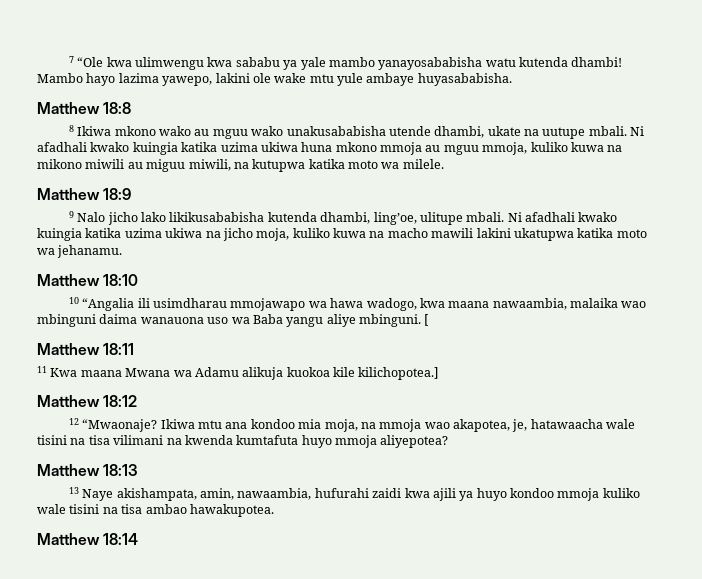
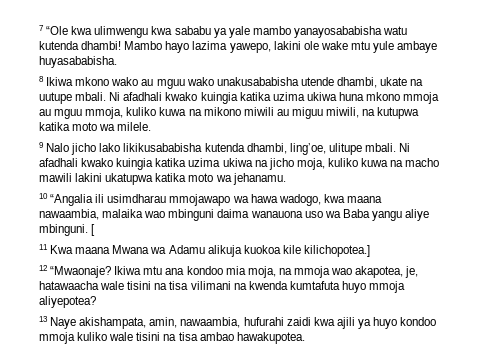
[37,102,132,114] // Matthew 18:8 -> (117, 62) none
[37,188,132,200] // Matthew 18:9 -> (152, 126) none
[37,274,139,286] // Matthew 18:10 -> (286, 179) none
[37,343,135,355] // Matthew 18:11 -> (96, 230) none
[37,395,138,407] // Matthew 18:12 -> (370, 251) none
[37,464,139,476] // Matthew 18:13 -> (96, 302) none
[37,533,139,545] // Matthew 18:14 -> (305, 338) none

